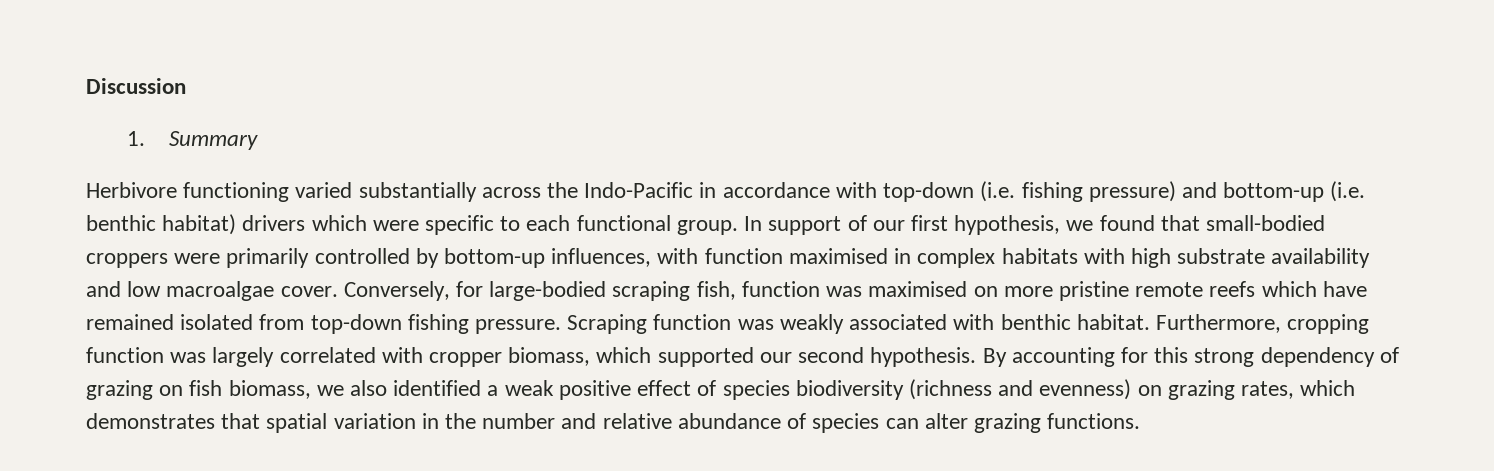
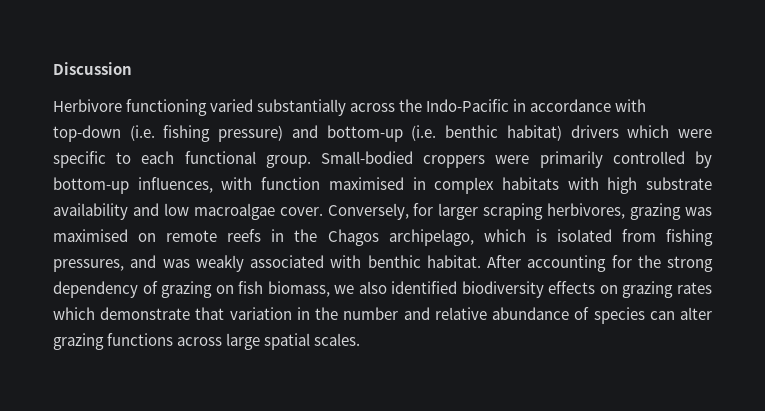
[127,131,258,150] // 1. Summary -> (132, 68) none
[744,215,1325,235] In support of our first hypothesis, we found that small-bodied -> [320,151,413,164] Small-bodied
[489,281,1367,301] [86,314,732,334] large-bodied scraping fish, function was maximised on more pristine remote reefs which have remained isolated from top-down fishing pressure. Scraping function -> [438,203,712,220] [53,229,713,246] [53,255,157,272] larger scraping herbivores, grazing was maximised on remote reefs in the Chagos archipelago, which is isolated from fishing pressures, and
[1155,314,1370,334] [86,347,1007,367] Furthermore, cropping function was largely correlated with cropper biomass, which supported our second hypothesis. By -> [487,255,521,268] After
[1154,347,1189,363] this -> [637,255,661,268] the
[487,379,1356,400] [86,413,328,433] a weak positive effect of species biodiversity (richness and evenness) on grazing rates, which demonstrates that spatial -> [461,281,713,298] [53,307,225,320] biodiversity effects on grazing rates which demonstrate that
[1047,413,1141,429] functions. -> [107,333,361,350] functions across large spatial scales.

